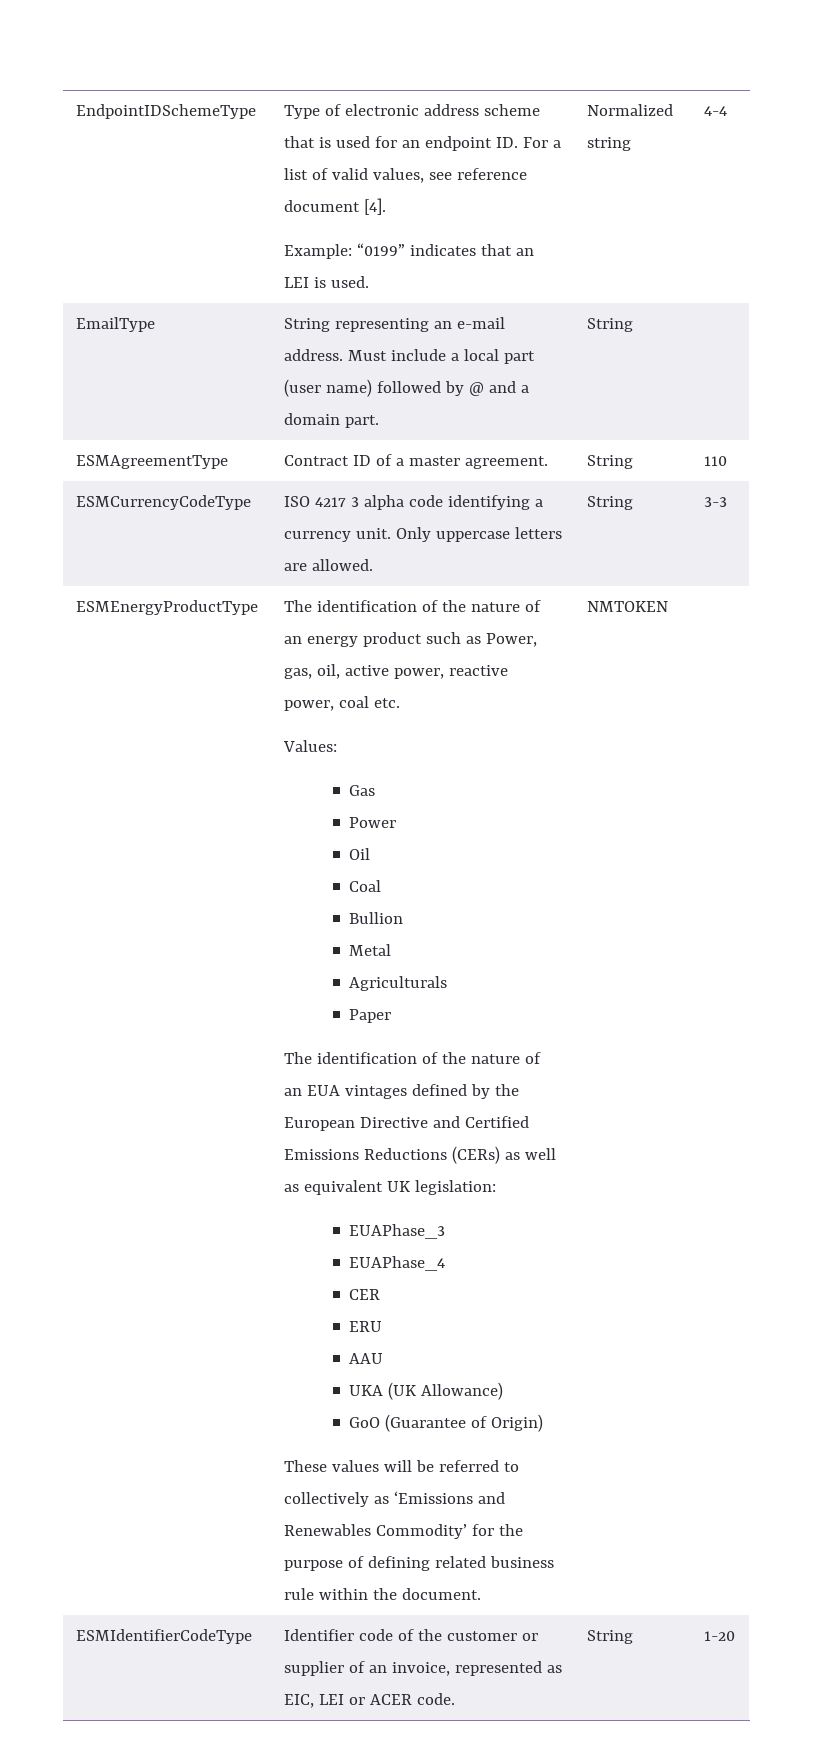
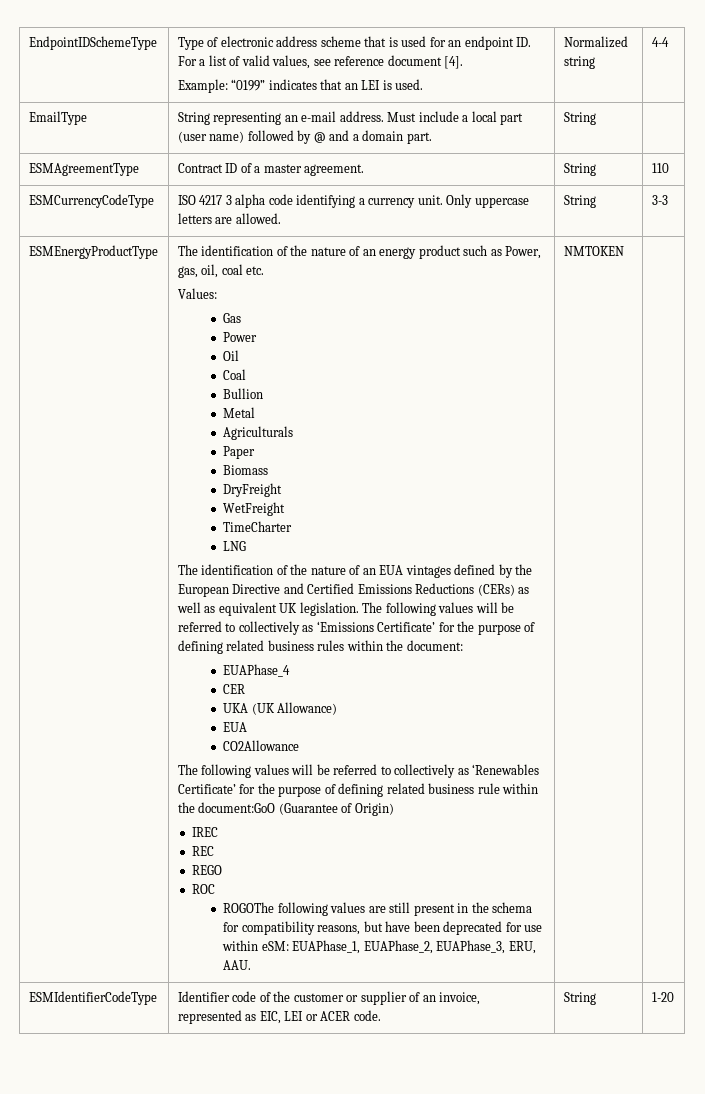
[344,665,508,679] [283,700,334,711] active power, reactive power, -> (219, 271) none
(392, 1016) none -> [223,465,269,475] [223,483,283,497] [223,502,286,516] [223,521,293,532] [223,541,247,551] // Biomass // DryFreight // WetFreight // TimeCharter // LNG
[414,1180,496,1195] [349,1224,446,1239] [349,1256,446,1271] [349,1289,381,1300] [349,1321,383,1332] [349,1353,384,1364] [349,1382,504,1400] [349,1414,544,1432] [283,1460,327,1472] legislation: // EUAPhase_3 // EUAPhase_4 // CER // ERU // AAU // UKA (UK Allowance) // GoO (Guarantee of Origin) // These -> [299,602,436,616] legislation. The following
[477,1492,505,1504] [283,1524,467,1539] and Renewables Commodity’ -> [377,621,536,635] [177,640,463,654] [223,664,291,677] [223,684,246,694] [223,702,338,715] [223,722,248,732] [223,740,300,751] [177,764,540,778] [177,784,236,794] Certificate’ for the purpose of defining related business rules within the document: // EUAPhase_4 // CER // UKA (UK Allowance) // EUA // CO2Allowance // The following values will be referred to collectively as ‘Renewables Certificate’
[401,1588,481,1600] document. -> [198,802,394,816] [191,827,218,837] [191,846,214,856] [191,865,222,875] [191,884,215,894] [223,902,533,916] [223,921,543,935] [222,940,536,954] [223,960,252,970] document:GoO (Guarantee of Origin) // IREC // REC // REGO // ROC // ROGOThe following values are still present in the schema for compatibility reasons, but have been deprecated for use within eSM: EUAPhase_1, EUAPhase_2, EUAPhase_3, ERU, AAU.

